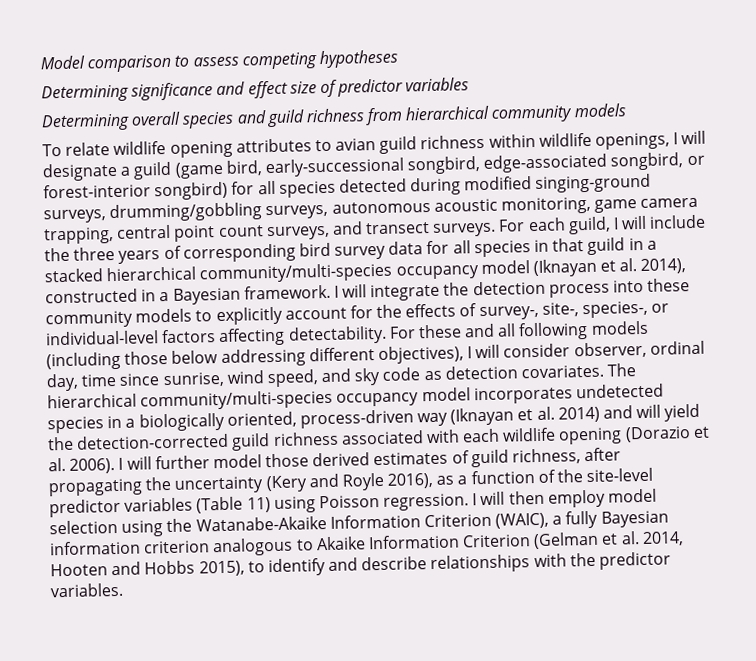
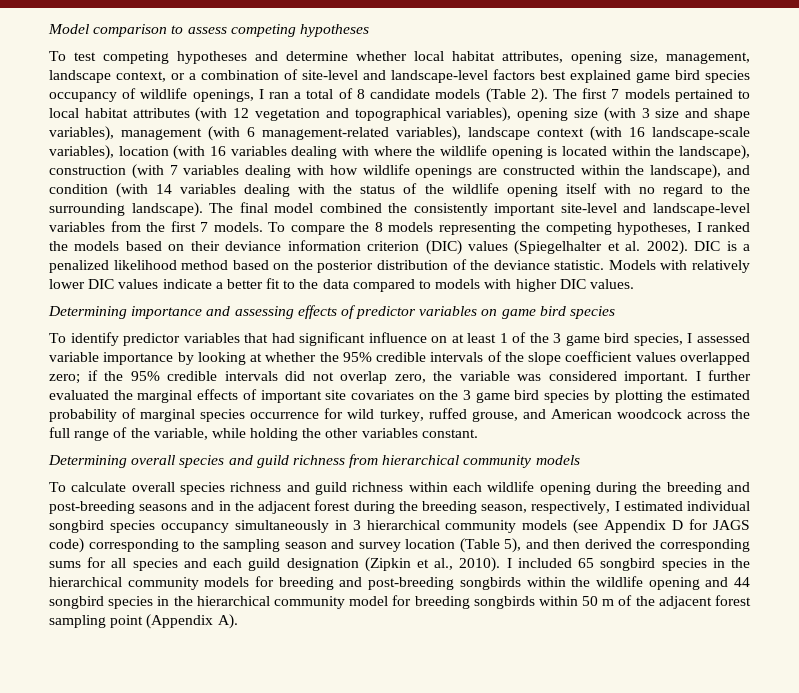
[41,77,470,103] Determining significance and effect size of predictor variables -> [49,51,750,64] [49,69,750,83] [49,88,751,103] [49,107,750,122] [49,126,750,141] [49,145,750,160] [49,164,751,179] [49,183,750,198] [49,202,750,217] [49,221,750,235] [49,240,750,255] [49,259,750,273] [49,278,634,292] [48,305,616,319] [49,332,750,346] [49,351,750,365] [49,370,751,384] [49,389,750,403] [49,408,750,422] [49,427,478,441] To test competing hypotheses and determine whether local habitat attributes, opening size, management, landscape context, or a combination of site-level and landscape-level factors best explained game bird species occupancy of wildlife openings, I ran a total of 8 candidate models (Table 2). The first 7 models pertained to local habitat attributes (with 12 vegetation and topographical variables), opening size (with 3 size and shape variables), management (with 6 management-related variables), landscape context (with 16 landscape-scale variables), location (with 16 variables dealing with where the wildlife opening is located within the landscape), construction (with 7 variables dealing with how wildlife openings are constructed within the landscape), and condition (with 14 variables dealing with the status of the wildlife opening itself with no regard to the surrounding landscape). The final model combined the consistently important site-level and landscape-level variables from the first 7 models. To compare the 8 models representing the competing hypotheses, I ranked the models based on their deviance information criterion (DIC) values (Spiegelhalter et al. 2002). DIC is a penalized likelihood method based on the posterior distribution of the deviance statistic. Models with relatively lower DIC values indicate a better fit to the data compared to models with higher DIC values. // Determining importance and assessing effects of predictor variables on game bird species // To identify predictor variables that had significant influence on at least 1 of the 3 game bird species, I assessed variable importance by looking at whether the 95% credible intervals of the slope coefficient values overlapped zero; if the 95% credible intervals did not overlap zero, the variable was considered important. I further evaluated the marginal effects of important site covariates on the 3 game bird species by plotting the estimated probability of marginal species occurrence for wild turkey, ruffed grouse, and American woodcock across the full range of the variable, while holding the other variables constant.
[65,130,707,158] [42,152,705,182] [43,173,652,201] [43,196,699,224] [43,214,707,245] [44,237,657,264] [44,258,687,284] [45,278,691,305] [45,300,670,329] [45,320,649,347] [46,340,705,371] [46,363,637,392] [47,383,664,411] [47,403,701,434] [47,426,710,451] [48,447,622,474] [48,467,654,497] [49,488,658,518] [49,510,669,537] [49,531,684,557] [50,551,672,577] [50,582,124,598] relate wildlife opening attributes to avian guild richness within wildlife openings, I will designate a guild (game bird, early-successional songbird, edge-associated songbird, or forest-interior songbird) for all species detected during modified singing-ground surveys, drumming/gobbling surveys, autonomous acoustic monitoring, game camera trapping, central point count surveys, and transect surveys. For each guild, I will include the three years of corresponding bird survey data for all species in that guild in a stacked hierarchical community/multi-species occupancy model (Iknayan et al. 2014), constructed in a Bayesian framework. I will integrate the detection process into these community models to explicitly account for the effects of survey-, site-, species-, or individual-level factors affecting detectability. For these and all following models (including those below addressing different objectives), I will consider observer, ordinal day, time since sunrise, wind speed, and sky code as detection covariates. The hierarchical community/multi-species occupancy model incorporates undetected species in a biologically oriented, process-driven way (Iknayan et al. 2014) and will yield the detection-corrected guild richness associated with each wildlife opening (Dorazio et al. 2006). I will further model those derived estimates of guild richness, after propagating the uncertainty (Kery and Royle 2016), as a function of the site-level predictor variables (Table 11) using Poisson regression. I will then employ model selection using the Watanabe-Akaike Information Criterion (WAIC), a fully Bayesian information criterion analogous to Akaike Information Criterion (Gelman et al. 2014, Hooten and Hobbs 2015), to identify and describe relationships with the predictor variables. -> [71,481,750,495] [49,500,750,514] [49,519,750,534] [49,538,750,553] [49,557,750,572] [49,576,751,590] [49,595,751,609] [49,614,238,629] calculate overall species richness and guild richness within each wildlife opening during the breeding and post-breeding seasons and in the adjacent forest during the breeding season, respectively, I estimated individual songbird species occupancy simultaneously in 3 hierarchical community models (see Appendix D for JAGS code) corresponding to the sampling season and survey location (Table 5), and then derived the corresponding sums for all species and each guild designation (Zipkin et al., 2010). I included 65 songbird species in the hierarchical community models for breeding and post-breeding songbirds within the wildlife opening and 44 songbird species in the hierarchical community model for breeding songbirds within 50 m of the adjacent forest sampling point (Appendix A).

